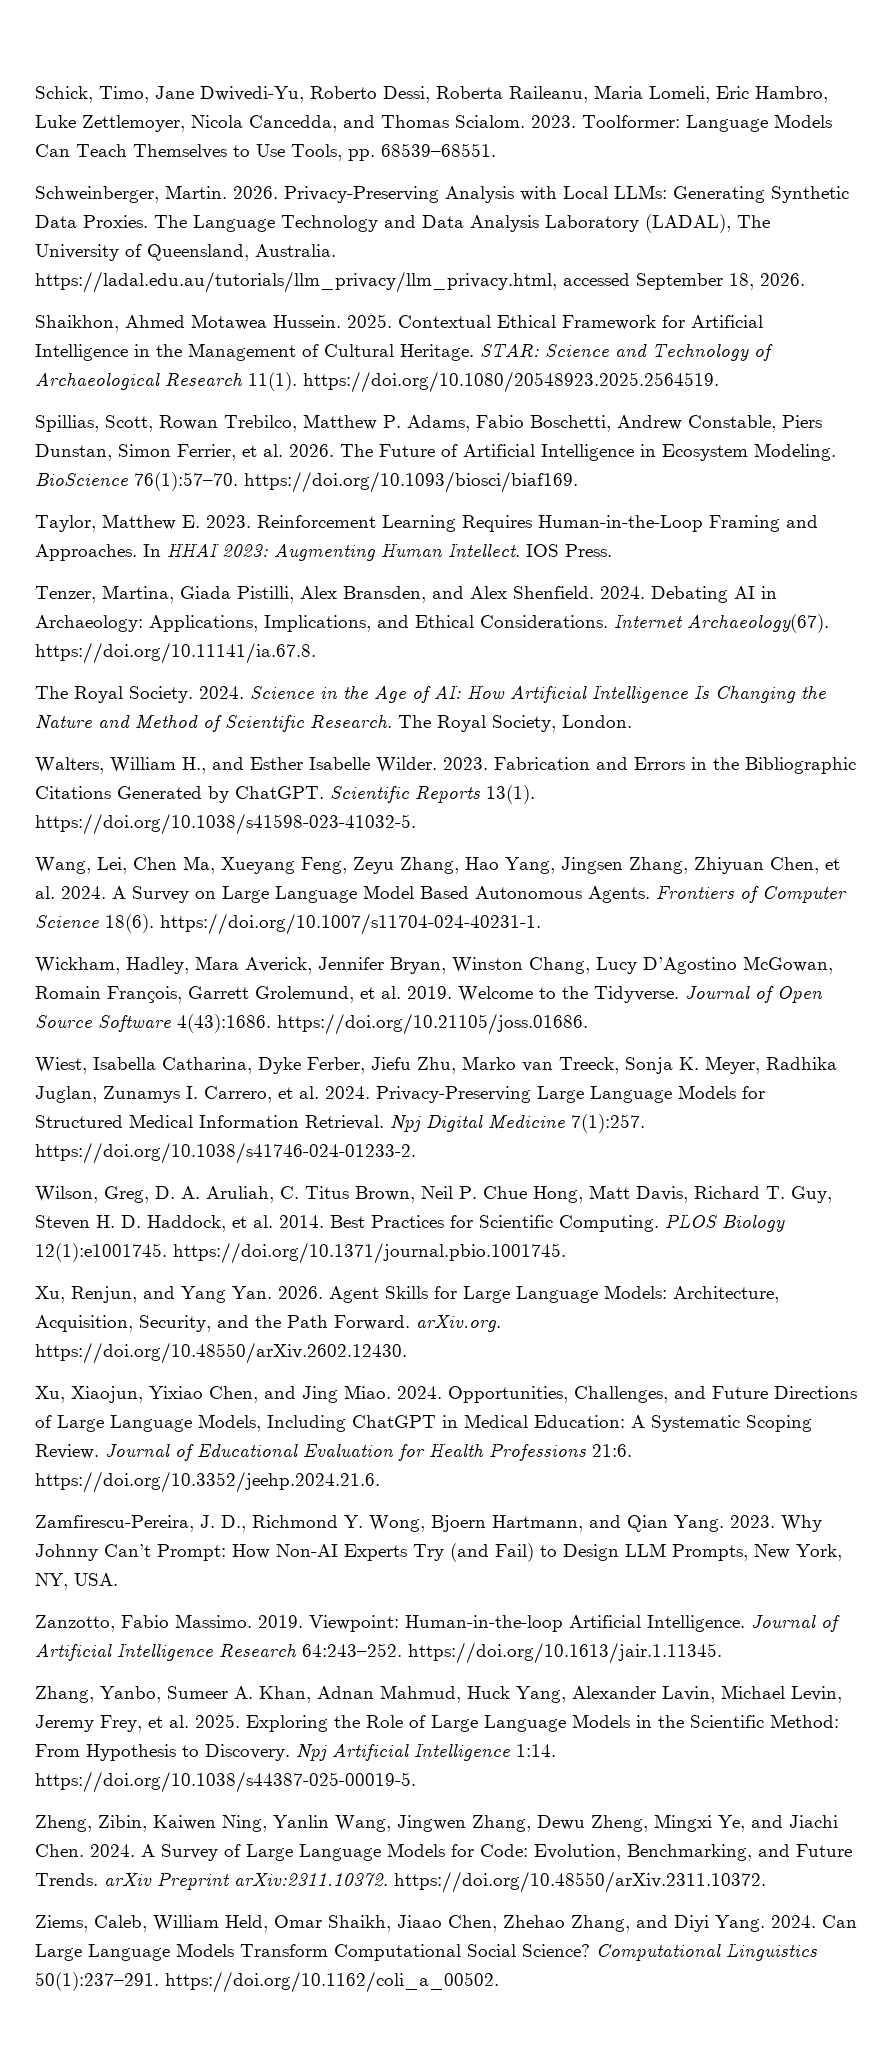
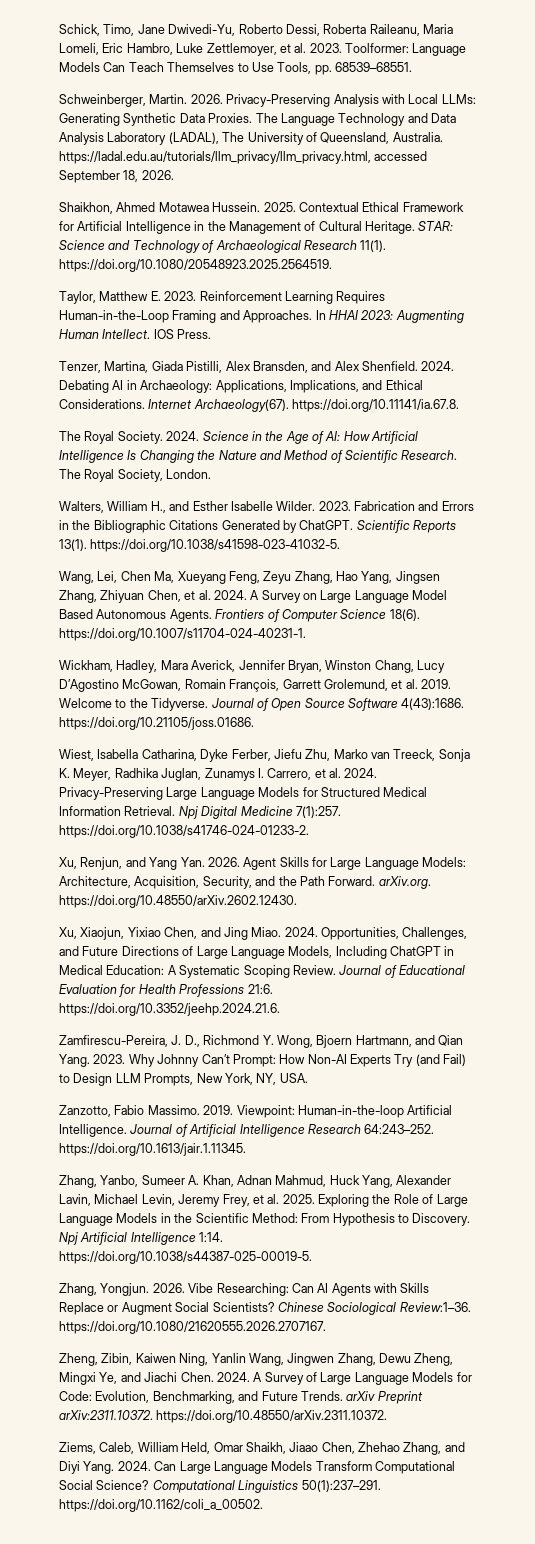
[191,115,525,132] Nicola Cancedda, and Thomas Scialom. -> [279,43,307,53] et al.
[35,414,822,432] [35,443,836,461] [35,471,578,493] // Spillias, Scott, Rowan Trebilco, Matthew P. Adams, Fabio Boschetti, Andrew Constable, Piers Dunstan, Simon Ferrier, et al. 2026. The Future of Artificial Intelligence in Ecosystem Modeling. BioScience 76(1):57–70. https://doi.org/10.1093/biosci/biaf169. -> (332, 265) none
[35,1185,832,1203] [35,1214,785,1232] [35,1242,566,1264] // Wilson, Greg, D. A. Aruliah, C. Titus Brown, Neil P. Chue Hong, Matt Davis, Richard T. Guy, Steven H. D. Haddock, et al. 2014. Best Practices for Scientific Computing. PLOS Biology 12(1):e1001745. https://doi.org/10.1371/journal.pbio.1001745. -> (309, 831) none
(416, 1782) none -> [59,1283,430,1296] [59,1302,471,1315] [59,1321,326,1334] // Zhang, Yongjun. 2026. Vibe Researching: Can AI Agents with Skills Replace or Augment Social Scientists? Chinese Sociological Review:1–36. https://doi.org/10.1080/21620555.2026.2707167.

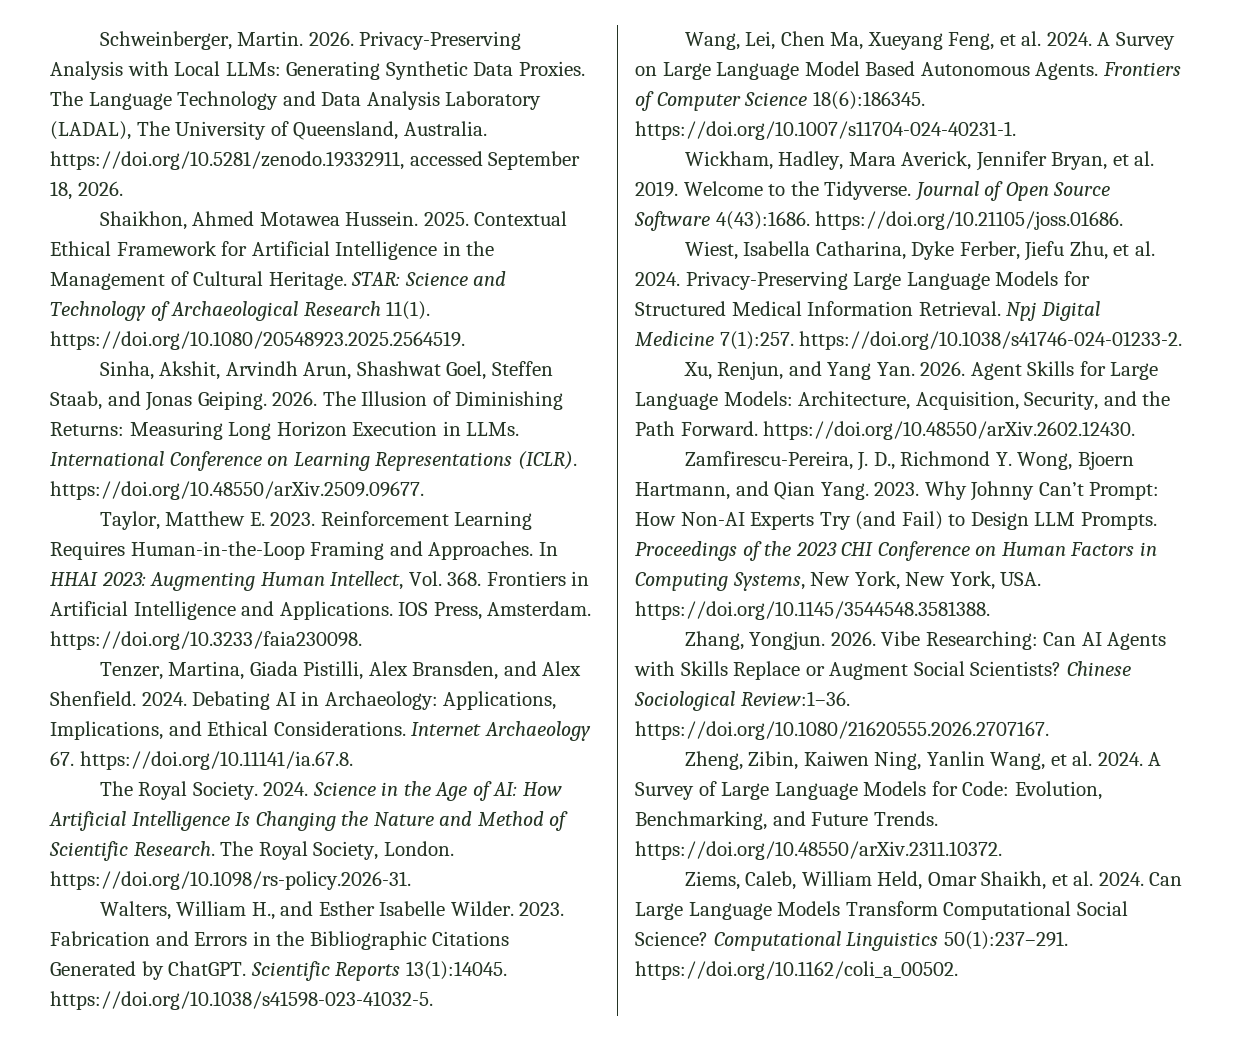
[59,24,453,36] [59,43,467,56] [59,62,412,75] Schick, Timo, Jane Dwivedi-Yu, Roberto Dessi, Roberta Raileanu, Maria Lomeli, Eric Hambro, Luke Zettlemoyer, et al. 2023. Toolformer: Language Models Can Teach Themselves to Use Tools, pp. 68539–68551. // -> (99, 40) none
[59,151,371,164] https://ladal.edu.au/tutorials/llm_privacy/llm_privacy.html, -> [50,151,404,170] https://doi.org/10.5281/zenodo.19332911,
(332, 265) none -> [99,361,553,380] [50,391,564,411] [50,421,520,440] [50,451,577,471] [50,481,424,500] // Sinha, Akshit, Arvindh Arun, Shashwat Goel, Steffen Staab, and Jonas Geiping. 2026. The Illusion of Diminishing Returns: Measuring Long Horizon Execution in LLMs. International Conference on Learning Representations (ICLR). https://doi.org/10.48550/arXiv.2509.09677.
[102,329,212,339] Intellect. IOS Press. -> [330,571,590,590] [50,601,592,620] [50,631,362,650] Intellect, Vol. 368. Frontiers in Artificial Intelligence and Applications. IOS Press, Amsterdam. https://doi.org/10.3233/faia230098.
[193,399,289,412] Archaeology(67). -> [484,721,591,741] [50,751,74,766] Archaeology 67.
(212, 474) none -> [50,871,411,890] https://doi.org/10.1098/rs-policy.2026-31.
[59,539,87,551] 13(1). -> [405,961,507,980] 13(1):14045.
[263,571,440,584] [59,590,181,603] Zeyu Zhang, Hao Yang, Jingsen Zhang, Zhiyuan Chen, -> (995, 41) none
[389,609,420,621] 18(6). -> [812,91,925,110] 18(6):186345.
[325,660,445,673] [59,679,388,692] Winston Chang, Lucy D’Agostino McGowan, Romain François, Garrett Grolemund, -> (1108, 161) none
[333,749,470,762] [59,768,312,781] Marko van Treeck, Sonja K. Meyer, Radhika Juglan, Zunamys I. Carrero, -> (1108, 250) none
[378,876,431,889] arXiv.org. -> (758, 428) none
[59,927,468,940] [59,946,455,959] [59,965,465,978] [59,984,273,997] [59,1003,280,1016] // Xu, Xiaojun, Yixiao Chen, and Jing Miao. 2024. Opportunities, Challenges, and Future Directions of Large Language Models, Including ChatGPT in Medical Education: A Systematic Scoping Review. Journal of Educational Evaluation for Health Professions 21:6. https://doi.org/10.3352/jeehp.2024.21.6. -> (1136, 430) none
[144,1073,308,1086] [59,1105,453,1118] [59,1124,435,1137] [59,1143,246,1156] [59,1175,452,1188] [59,1194,468,1207] [59,1213,471,1226] [59,1232,224,1245] [59,1251,312,1264] Prompts, New York, NY, USA. // Zanzotto, Fabio Massimo. 2019. Viewpoint: Human-in-the-loop Artificial Intelligence. Journal of Artificial Intelligence Research 64:243–252. https://doi.org/10.1613/jair.1.11345. // Zhang, Yanbo, Sumeer A. Khan, Adnan Mahmud, Huck Yang, Alexander Lavin, Michael Levin, Jeremy Frey, et al. 2025. Exploring the Role of Large Language Models in the Scientific Method: From Hypothesis to Discovery. Npj Artificial Intelligence 1:14. https://doi.org/10.1038/s44387-025-00019-5. -> [1080,512,1157,530] [635,541,1157,561] [635,571,1042,591] [635,601,990,620] Prompts. Proceedings of the 2023 CHI Conference on Human Factors in Computing Systems, New York, New York, USA. https://doi.org/10.1145/3544548.3581388.
[287,1353,454,1366] [59,1372,214,1385] Jingwen Zhang, Dewu Zheng, Mingxi Ye, and Jiachi Chen. -> [1050,751,1093,766] et al.
[346,1391,423,1404] [59,1410,153,1420] arXiv Preprint arXiv:2311.10372. -> (938, 818) none
[289,1442,465,1455] [59,1461,115,1474] Jiaao Chen, Zhehao Zhang, and Diyi Yang. -> [1051,871,1094,886] et al.

